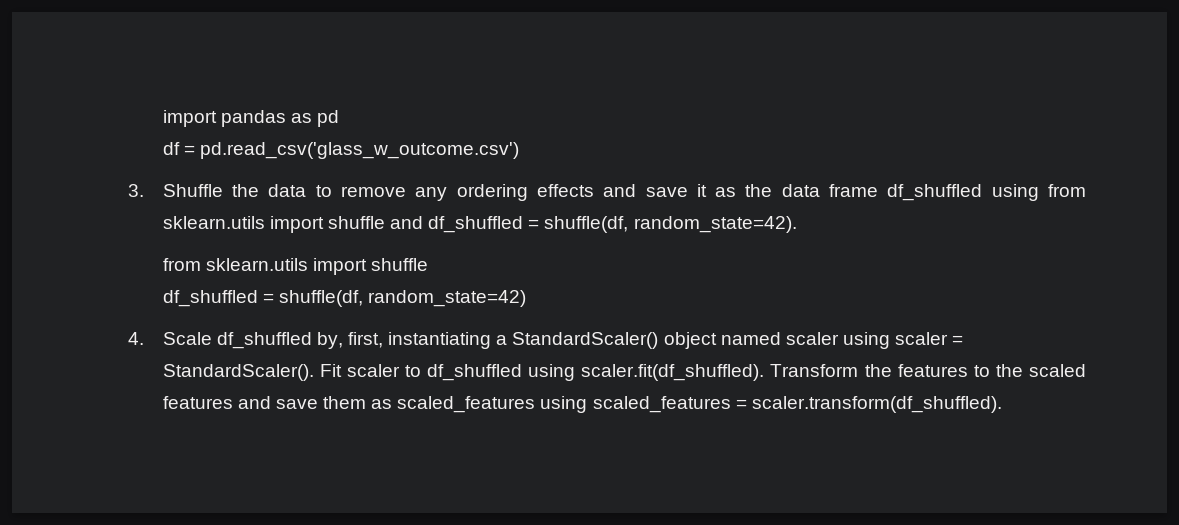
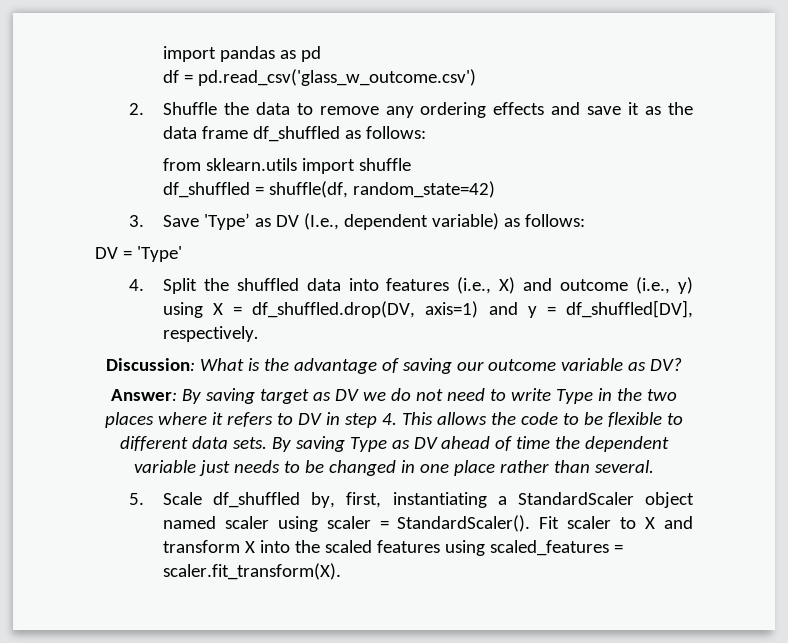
[127,184,144,197] 3. -> [128,103,144,115] 2.
[991,184,1087,201] [162,216,797,233] using from sklearn.utils import shuffle and df_shuffled = shuffle(df, random_state=42). -> [344,126,426,139] as follows:
[127,332,144,345] 4. -> [128,213,585,230] [95,246,182,262] [128,277,693,294] [162,300,693,318] [162,326,259,342] [105,358,683,374] [111,388,677,404] [105,412,683,428] [119,436,670,452] [134,460,654,476] [128,493,144,505] 3. Save 'Type’ as DV (I.e., dependent variable) as follows: // DV = 'Type' // 4. Split the shuffled data into features (i.e., X) and outcome (i.e., y) using X = df_shuffled.drop(DV, axis=1) and y = df_shuffled[DV], respectively. // Discussion: What is the advantage of saving our outcome variable as DV? // Answer: By saving target as DV we do not need to write Type in the two places where it refers to DV in step 4. This allows the code to be flexible to different data sets. By saving Type as DV ahead of time the dependent variable just needs to be changed in one place rather than several. // 5.
[512,332,659,349] StandardScaler() -> [517,492,634,505] StandardScaler
[427,364,1086,381] [162,396,536,413] df_shuffled using scaler.fit(df_shuffled). Transform the features to the scaled features and save them as scaled_features -> [645,516,693,529] [162,540,440,553] X and transform X into the scaled features
[751,396,1002,413] scaler.transform(df_shuffled). -> [162,563,341,580] scaler.fit_transform(X).

